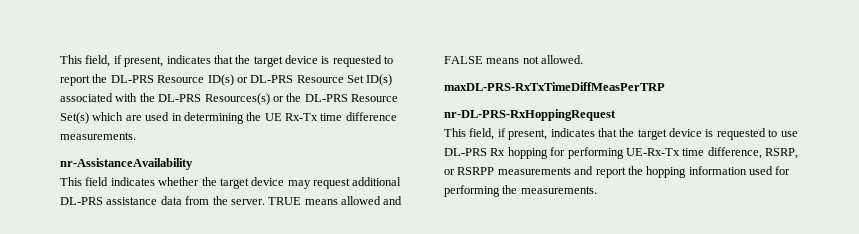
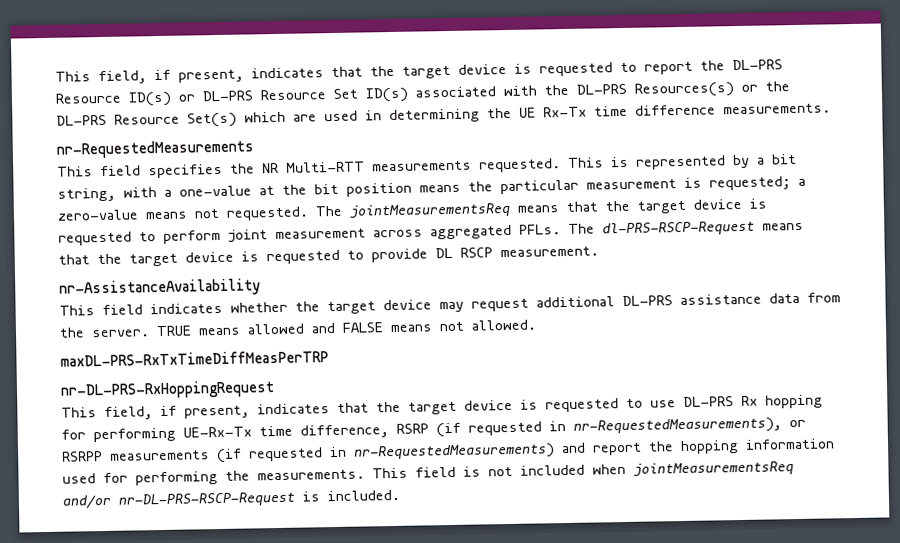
(136, 136) none -> [56,139,254,159] [57,154,797,179] [57,176,806,202] [57,198,767,221] [58,220,804,246] [58,246,599,267] // nr-RequestedMeasurements // This field specifies the NR Multi-RTT measurements requested. This is represented by a bit string, with a one-value at the bit position means the particular measurement is requested; a zero-value means not requested. The jointMeasurementsReq means that the target device is requested to perform joint measurement across aggregated PFLs. The dl-PRS-RSCP-Request means that the target device is requested to provide DL RSCP measurement.
[765,148,798,159] [444,167,571,175] RSRP, or RSRPP measurements -> [396,417,806,438] [62,443,555,464] RSRP (if requested in nr-RequestedMeasurements), or RSRPP measurements (if requested in nr-RequestedMeasurements)
(597, 190) none -> [372,461,794,479] [62,489,400,509] This field is not included when jointMeasurementsReq and/or nr-DL-PRS-RSCP-Request is included.

